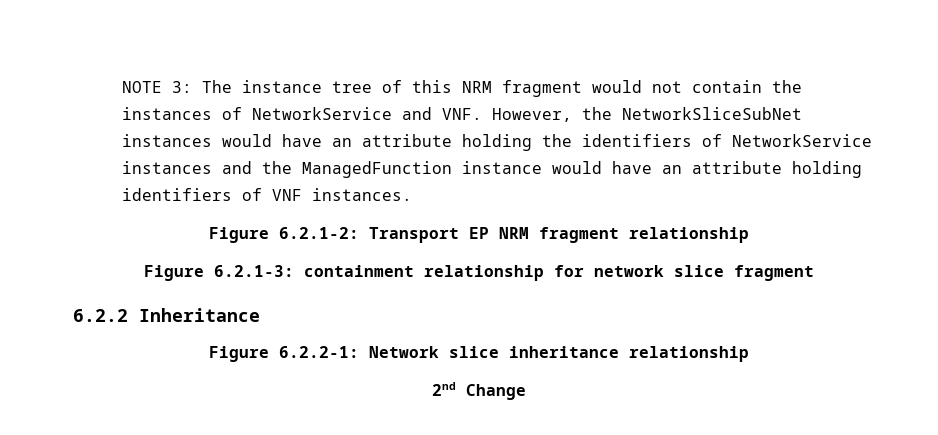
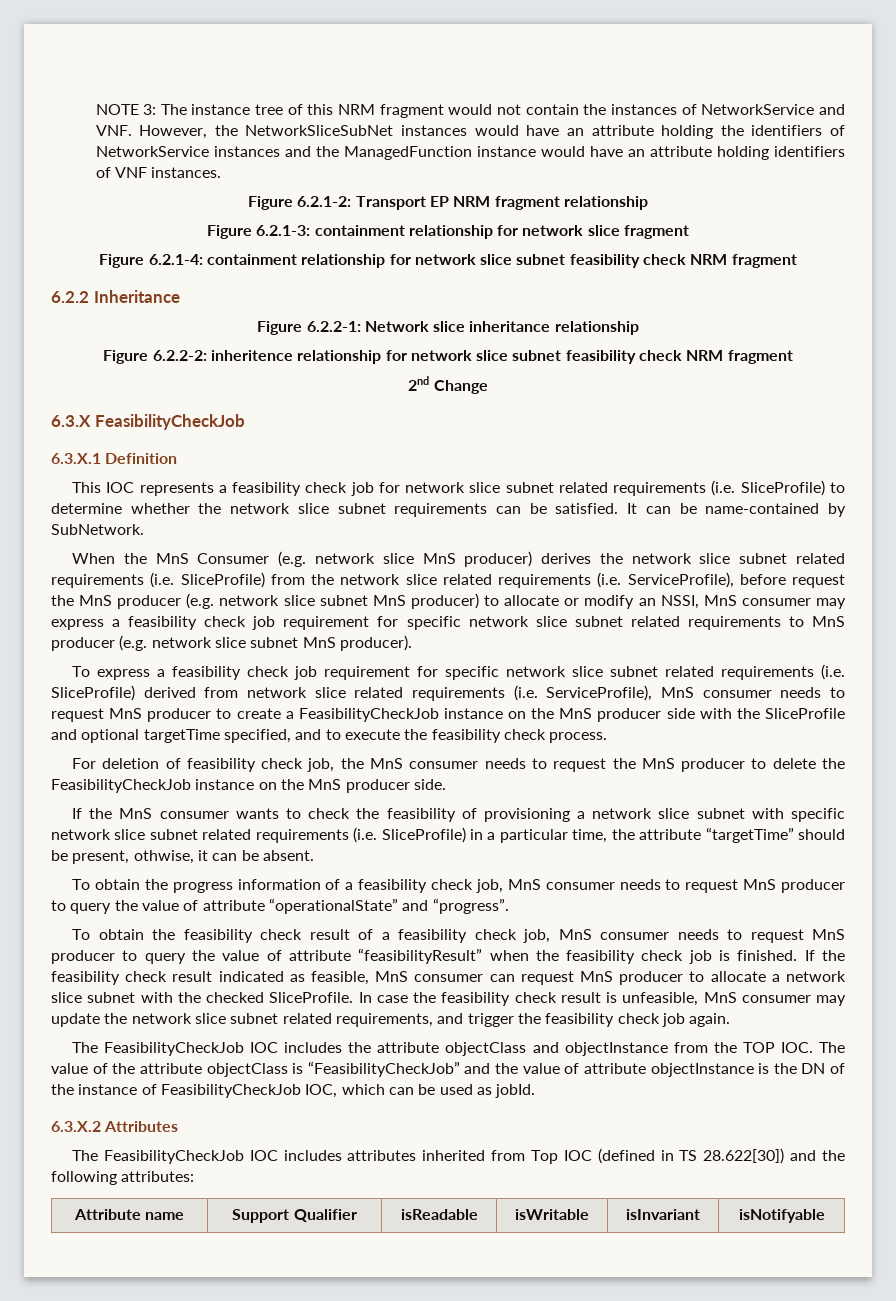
(814, 273) none -> [99,254,797,268] // Figure 6.2.1-4: containment relationship for network slice subnet feasibility check NRM fragment
[431,382,526,400] 2nd Change -> [103,350,793,364] [408,376,488,394] [51,414,245,430] [51,453,178,464] [72,480,845,496] [51,503,846,517] [51,524,144,535] [72,551,846,567] [51,572,845,588] [51,593,847,609] [51,616,845,630] [51,635,412,651] [72,664,845,680] [51,685,845,701] [51,708,845,722] [51,729,608,743] [72,758,846,772] [51,779,446,793] [72,808,845,822] [51,827,846,843] [51,850,314,864] [72,879,845,893] [51,898,509,914] [72,929,845,943] [51,948,845,964] [51,971,847,985] [51,992,846,1006] [51,1013,731,1027] [72,1042,845,1056] [51,1061,845,1077] [51,1084,536,1098] [51,1121,179,1132] [72,1148,846,1164] [51,1171,195,1185] [73,1209,185,1220] [232,1209,357,1223] [400,1209,478,1220] [515,1209,589,1220] [626,1209,700,1220] [738,1209,825,1223] Figure 6.2.2-2: inheritence relationship for network slice subnet feasibility check NRM fragment // 2nd Change // 6.3.X FeasibilityCheckJob // 6.3.X.1 Definition // This IOC represents a feasibility check job for network slice subnet related requirements (i.e. SliceProfile) to determine whether the network slice subnet requirements can be satisfied. It can be name-contained by SubNetwork. // When the MnS Consumer (e.g. network slice MnS producer) derives the network slice subnet related requirements (i.e. SliceProfile) from the network slice related requirements (i.e. ServiceProfile), before request the MnS producer (e.g. network slice subnet MnS producer) to allocate or modify an NSSI, MnS consumer may express a feasibility check job requirement for specific network slice subnet related requirements to MnS producer (e.g. network slice subnet MnS producer). // To express a feasibility check job requirement for specific network slice subnet related requirements (i.e. SliceProfile) derived from network slice related requirements (i.e. ServiceProfile), MnS consumer needs to request MnS producer to create a FeasibilityCheckJob instance on the MnS producer side with the SliceProfile and optional targetTime specified, and to execute the feasibility check process. // For deletion of feasibility check job, the MnS consumer needs to request the MnS producer to delete the FeasibilityCheckJob instance on the MnS producer side. // If the MnS consumer wants to check the feasibility of provisioning a network slice subnet with specific network slice subnet related requirements (i.e. SliceProfile) in a particular time, the attribute “targetTime” should be present, othwise, it can be absent. // To obtain the progress information of a feasibility check job, MnS consumer needs to request MnS producer to query the value of attribute “operationalState” and “progress”. // To obtain the feasibility check result of a feasibility check job, MnS consumer needs to request MnS producer to query the value of attribute “feasibilityResult” when the feasibility check job is finished. If the feasibility check result indicated as feasible, MnS consumer can request MnS producer to allocate a network slice subnet with the checked SliceProfile. In case the feasibility check result is unfeasible, MnS consumer may update the network slice subnet related requirements, and trigger the feasibility check job again. // The FeasibilityCheckJob IOC includes the attribute objectClass and objectInstance from the TOP IOC. The value of the attribute objectClass is “FeasibilityCheckJob” and the value of attribute objectInstance is the DN of the instance of FeasibilityCheckJob IOC, which can be used as jobId. // 6.3.X.2 Attributes // The FeasibilityCheckJob IOC includes attributes inherited from Top IOC (defined in TS 28.622[30]) and the following attributes: // Attribute name | Support Qualifier | isReadable | isWritable | isInvariant | isNotifyable

